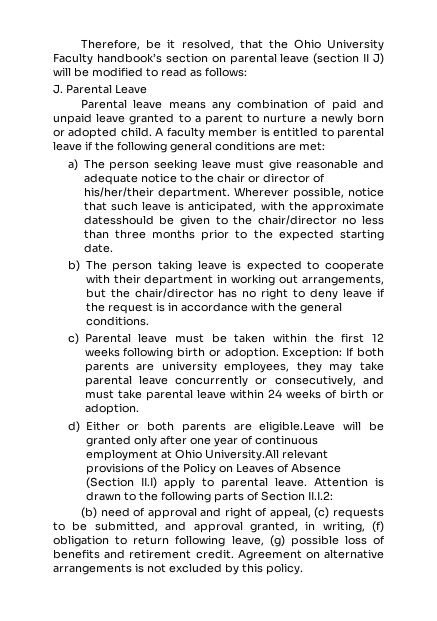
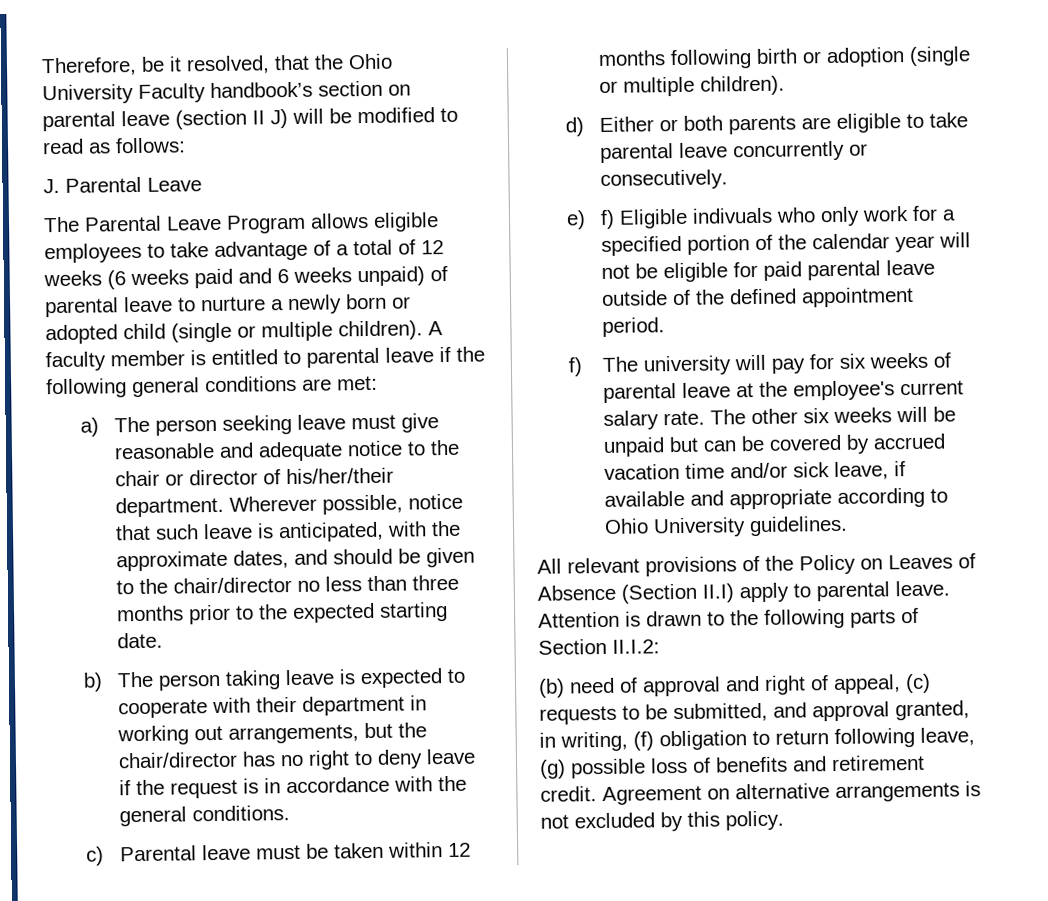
[81,99,384,111] [53,113,243,125] Parental leave means any combination of paid and unpaid leave granted to a parent -> [43,212,439,234] [44,239,444,264] [43,265,448,290] [44,296,173,318] The Parental Leave Program allows eligible employees to take advantage of a total of 12 weeks (6 weeks paid and 6 weeks unpaid) of parental leave
[120,127,152,137] child. -> [123,320,423,343] child (single or multiple children).
[83,215,154,225] datesshould -> [233,548,394,569] dates, and should
[314,333,384,343] [84,347,384,359] [84,361,384,373] [84,375,384,387] [84,389,385,401] [84,403,139,415] the first 12 weeks following birth or adoption. Exception: If both parents are university employees, they may take parental leave concurrently or consecutively, and must take parental leave within 24 weeks of birth or adoption. -> [448,842,472,858] [598,46,972,70] [599,75,786,97] 12 months following birth or adoption (single or multiple children).
[259,421,384,433] [85,435,318,447] [85,449,279,461] eligible.Leave will be granted only after one year of continuous employment at Ohio University.All -> [836,112,969,133] [600,140,869,163] [600,169,729,190] [566,205,957,230] [601,232,972,256] [601,259,936,283] [601,286,915,308] [602,317,666,337] [568,352,952,377] [603,380,965,403] [603,406,957,430] [603,433,947,457] [604,461,907,480] [604,487,949,510] [604,515,849,538] [537,558,562,574] eligible to take parental leave concurrently or consecutively. // e) f) Eligible indivuals who only work for a specified portion of the calendar year will not be eligible for paid parental leave outside of the defined appointment period. // f) The university will pay for six weeks of parental leave at the employee's current salary rate. The other six weeks will be unpaid but can be covered by accrued vacation time and/or sick leave, if available and appropriate according to Ohio University guidelines. // All

